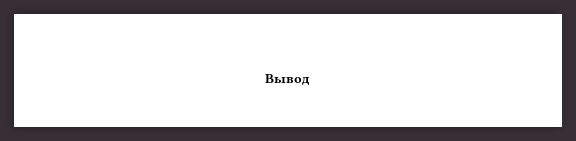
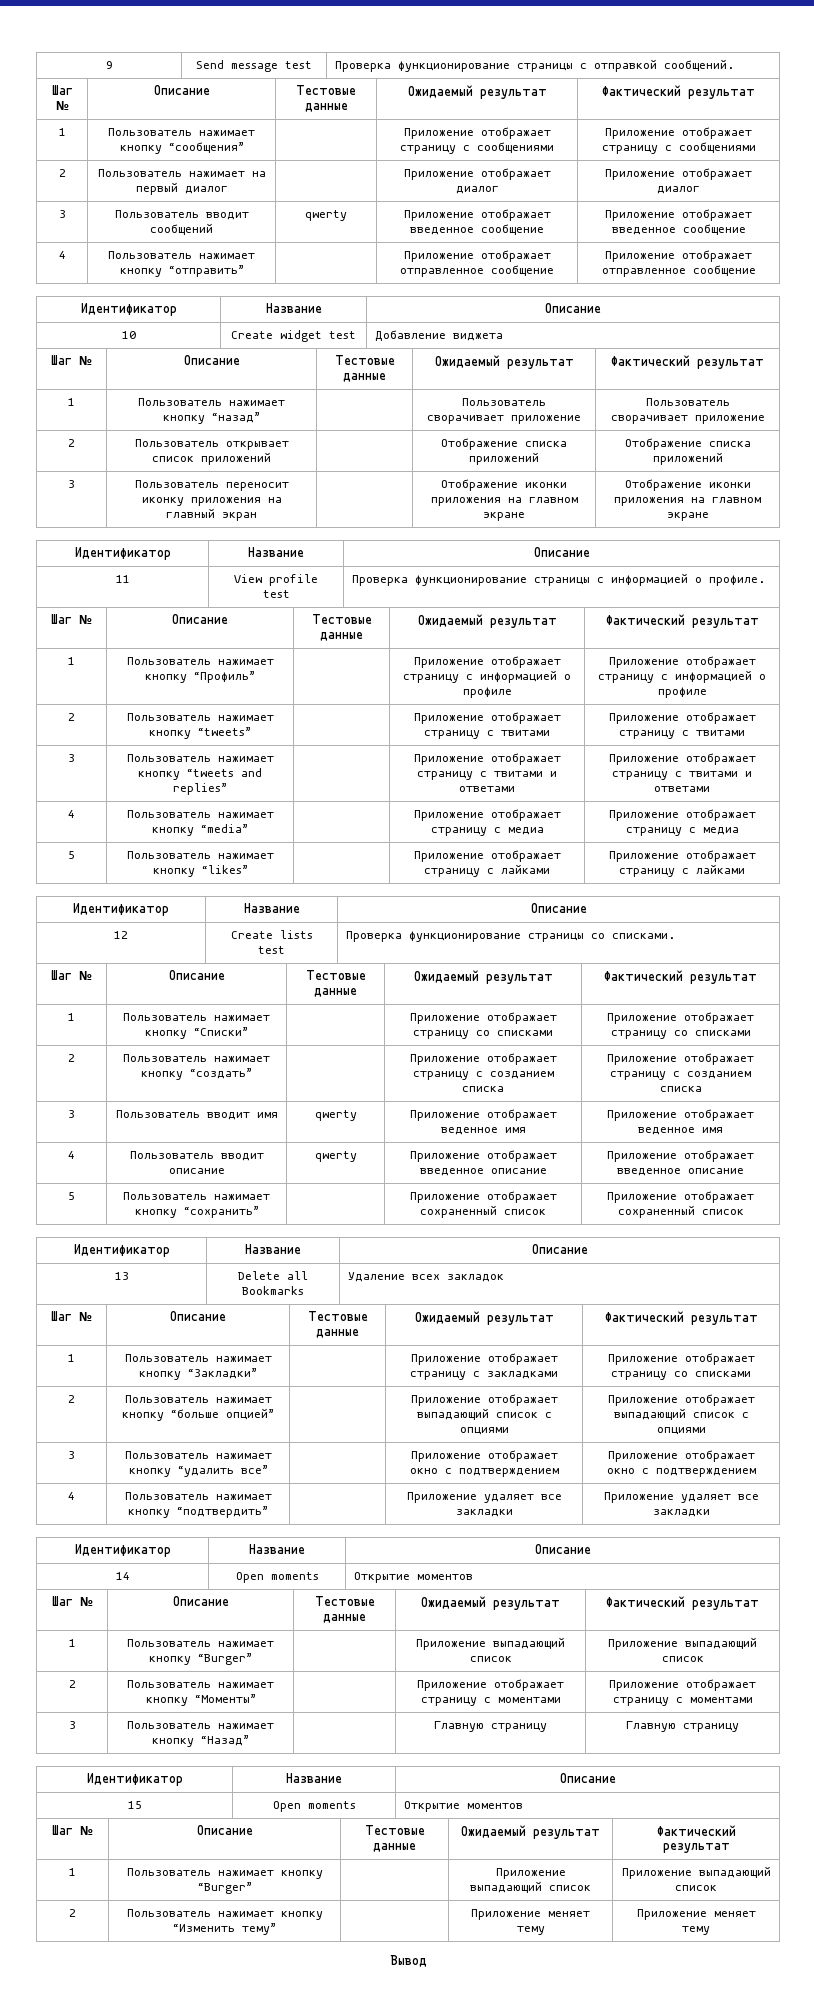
(265, 80) none -> [105,61,113,69] [196,60,312,72] [335,59,735,72] [51,85,73,95] [55,101,69,110] [153,85,210,95] [296,85,356,95] [304,103,348,112] [407,85,547,99] [602,85,755,99] [58,128,66,136] [108,128,255,137] [119,142,244,154] [403,127,551,139] [400,142,554,154] [605,127,752,139] [601,142,756,154] [58,169,66,177] [97,169,266,178] [135,182,228,195] [403,168,551,180] [455,186,499,194] [605,168,752,180] [657,186,700,194] [58,210,66,218] [114,210,249,220] [150,223,213,235] [305,210,347,221] [403,209,551,221] [410,224,544,235] [605,209,752,221] [611,224,746,235] [58,251,66,259] [108,251,255,260] [119,265,244,277] [403,250,551,262] [400,265,554,277] [605,250,752,262] [601,265,756,277] [80,303,177,316] [265,303,322,313] [545,303,601,313] [121,331,136,339] [231,330,356,342] [375,330,504,341] [51,355,92,365] [183,355,240,365] [334,355,395,365] [343,373,386,382] [434,355,574,369] [611,355,764,369] [68,398,75,406] [138,398,285,407] [163,412,260,424] [462,398,546,407] [427,415,581,424] [645,398,730,407] [610,415,765,424] [68,439,75,447] [134,439,289,450] [152,452,271,465] [441,438,567,450] [469,452,539,465] [624,438,751,450] [652,452,723,465] [68,480,75,488] [134,480,289,491] [141,497,282,506] [166,508,257,521] [441,479,567,491] [430,497,578,506] [483,512,525,521] [624,479,751,491] [614,497,761,506] [666,512,709,521] [74,547,171,560] [248,547,304,557] [533,547,590,557] [115,575,130,583] [234,574,318,586] [262,590,290,598] [352,573,766,586] [51,614,92,624] [172,614,228,624] [311,614,372,624] [320,632,363,641] [417,614,557,628] [605,614,759,628] [68,657,75,665] [126,657,274,666] [145,671,255,683] [413,656,561,668] [403,670,571,683] [462,687,512,698] [608,656,756,668] [598,670,766,683] [657,687,707,698] [68,713,75,721] [126,713,274,722] [149,727,251,739] [413,712,561,724] [424,730,550,739] [608,712,756,724] [619,730,745,739] [68,754,75,762] [126,754,274,763] [138,768,262,780] [173,783,227,795] [413,753,561,765] [417,771,557,780] [459,786,515,792] [608,753,756,765] [612,771,752,780] [654,786,710,792] [68,810,75,818] [126,810,274,819] [152,824,248,836] [413,809,561,821] [430,827,544,836] [608,809,756,821] [625,827,739,836] [68,851,75,859] [126,851,274,860] [152,865,248,877] [413,850,561,862] [424,864,550,877] [608,850,756,862] [619,864,745,877] [73,903,169,916] [243,903,300,913] [530,903,587,913] [114,931,128,939] [230,930,313,939] [258,946,285,954] [346,931,676,942] [51,970,92,980] [168,970,225,980] [305,970,366,980] [314,988,357,997] [413,970,553,984] [604,970,757,984] [68,1013,75,1021] [123,1013,270,1022] [145,1027,248,1039] [409,1012,557,1024] [413,1030,553,1039] [607,1012,754,1024] [610,1030,751,1039] [68,1054,75,1062] [123,1054,270,1063] [141,1068,252,1080] [409,1053,557,1065] [412,1071,554,1080] [462,1086,504,1092] [607,1053,754,1065] [610,1071,751,1080] [659,1086,702,1092] [68,1110,75,1118] [115,1110,278,1120] [314,1110,357,1121] [409,1109,557,1121] [440,1127,526,1135] [607,1109,754,1121] [638,1127,723,1135] [68,1151,75,1159] [129,1151,264,1161] [168,1168,225,1174] [314,1151,357,1162] [409,1150,557,1162] [419,1168,547,1176] [607,1150,754,1162] [617,1168,744,1176] [68,1192,75,1200] [123,1192,270,1201] [134,1206,259,1218] [409,1191,557,1203] [420,1205,546,1218] [607,1191,754,1203] [617,1205,744,1218] [73,1244,170,1257] [245,1244,301,1254] [531,1244,588,1254] [114,1272,129,1280] [238,1271,308,1280] [242,1286,304,1295] [348,1272,505,1282] [51,1311,92,1321] [170,1311,226,1321] [307,1311,368,1321] [316,1329,359,1338] [414,1311,554,1325] [604,1311,758,1325] [68,1354,75,1362] [124,1354,272,1363] [139,1368,257,1380] [410,1353,558,1365] [410,1371,558,1380] [607,1353,755,1365] [611,1371,751,1380] [68,1395,75,1403] [124,1395,272,1404] [122,1408,274,1421] [410,1394,558,1406] [416,1408,552,1420] [459,1427,509,1435] [607,1394,755,1406] [613,1408,749,1420] [656,1427,706,1435] [68,1451,75,1459] [124,1451,272,1460] [128,1465,268,1477] [410,1450,558,1462] [409,1468,559,1477] [607,1450,755,1462] [606,1468,756,1477] [68,1492,75,1500] [124,1492,272,1501] [128,1506,268,1518] [406,1492,562,1503] [455,1509,513,1517] [603,1492,759,1503] [652,1509,710,1517] [74,1544,171,1557] [249,1544,305,1554] [534,1544,591,1554] [115,1572,130,1580] [235,1572,319,1583] [354,1572,474,1583] [51,1596,93,1606] [172,1596,229,1606] [314,1596,375,1606] [323,1614,366,1623] [421,1596,560,1610] [606,1596,759,1610] [68,1639,76,1647] [127,1639,274,1648] [149,1653,252,1665] [416,1637,565,1650] [469,1656,512,1662] [608,1637,757,1650] [661,1656,704,1662] [68,1680,76,1688] [127,1680,274,1689] [145,1694,256,1706] [417,1679,564,1691] [420,1697,561,1706] [609,1679,756,1691] [612,1697,753,1706] [68,1721,76,1729] [127,1721,274,1730] [152,1735,249,1747] [434,1721,547,1732] [626,1721,739,1732] [86,1773,183,1786] [286,1773,342,1783] [559,1773,616,1783] [127,1801,142,1809] [272,1801,356,1812] [404,1801,524,1812] [52,1825,93,1835] [196,1825,253,1835] [364,1825,425,1835] [373,1843,416,1852] [461,1825,600,1839] [656,1825,736,1836] [662,1843,730,1853] [69,1868,76,1876] [126,1868,323,1879] [197,1882,252,1894] [495,1868,566,1879] [470,1881,591,1893] [621,1866,771,1879] [675,1885,717,1891] [69,1909,76,1917] [126,1909,323,1920] [173,1923,276,1935] [471,1909,590,1920] [516,1926,545,1935] [636,1909,756,1920] [682,1926,710,1935] 9 | Send message test | Проверка функционирование страницы с отправкой сообщений. // Шаг № | Описание | Тестовые данные | Ожидаемый результат | Фактический результат // 1 | Пользователь нажимает кнопку “сообщения” | | Приложение отображает страницу c сообщениями | Приложение отображает страницу c сообщениями // 2 | Пользователь нажимает на первый диалог | | Приложение отображает диалог | Приложение отображает диалог // 3 | Пользователь вводит сообщений | qwerty | Приложение отображает введенное сообщение | Приложение отображает введенное сообщение // 4 | Пользователь нажимает кнопку “отправить” | | Приложение отображает отправленное сообщение | Приложение отображает отправленное сообщение // Идентификатор | Название | Описание // 10 | Create widget test | Добавление виджета // Шаг № | Описание | Тестовые данные | Ожидаемый результат | Фактический результат // 1 | Пользователь нажимает кнопку “назад” | | Пользователь сворачивает приложение | Пользователь сворачивает приложение // 2 | Пользователь открывает список приложений | | Отображение списка приложений | Отображение списка приложений // 3 | Пользователь переносит иконку приложения на главный экран | | Отображение иконки приложения на главном экране | Отображение иконки приложения на главном экране // Идентификатор | Название | Описание // 11 | View profile test | Проверка функционирование страницы с информацией о профиле. // Шаг № | Описание | Тестовые данные | Ожидаемый результат | Фактический результат // 1 | Пользователь нажимает кнопку “Профиль” | | Приложение отображает страницу c информацией о профиле | Приложение отображает страницу c информацией о профиле // 2 | Пользователь нажимает кнопку “tweets” | | Приложение отображает страницу c твитами | Приложение отображает страницу c твитами // 3 | Пользователь нажимает кнопку “tweets and replies” | | Приложение отображает страницу c твитами и ответами | Приложение отображает страницу c твитами и ответами // 4 | Пользователь нажимает кнопку “media” | | Приложение отображает страницу c медиа | Приложение отображает страницу c медиа // 5 | Пользователь нажимает кнопку “likes” | | Приложение отображает страницу c лайками | Приложение отображает страницу c лайками // Идентификатор | Название | Описание // 12 | Create lists test | Проверка функционирование страницы со списками. // Шаг № | Описание | Тестовые данные | Ожидаемый результат | Фактический результат // 1 | Пользователь нажимает кнопку “Списки” | | Приложение отображает страницу cо списками | Приложение отображает страницу cо списками // 2 | Пользователь нажимает кнопку “создать” | | Приложение отображает страницу c созданием списка | Приложение отображает страницу c созданием списка // 3 | Пользователь вводит имя | qwerty | Приложение отображает веденное имя | Приложение отображает веденное имя // 4 | Пользователь вводит описание | qwerty | Приложение отображает введенное описание | Приложение отображает введенное описание // 5 | Пользователь нажимает кнопку “сохранить” | | Приложение отображает сохраненный список | Приложение отображает сохраненный список // Идентификатор | Название | Описание // 13 | Delete all Bookmarks | Удаление всех закладок // Шаг № | Описание | Тестовые данные | Ожидаемый результат | Фактический результат // 1 | Пользователь нажимает кнопку “Закладки” | | Приложение отображает страницу с закладками | Приложение отображает страницу cо списками // 2 | Пользователь нажимает кнопку “больше опцией” | | Приложение отображает выпадающий список с опциями | Приложение отображает выпадающий список с опциями // 3 | Пользователь нажимает кнопку “удалить все” | | Приложение отображает окно с подтверждением | Приложение отображает окно с подтверждением // 4 | Пользователь нажимает кнопку “подтвердить” | | Приложение удаляет все закладки | Приложение удаляет все закладки // Идентификатор | Название | Описание // 14 | Open moments | Открытие моментов // Шаг № | Описание | Тестовые данные | Ожидаемый результат | Фактический результат // 1 | Пользователь нажимает кнопку “Burger” | | Приложение выпадающий список | Приложение выпадающий список // 2 | Пользователь нажимает кнопку “Моменты” | | Приложение отображает страницу с моментами | Приложение отображает страницу с моментами // 3 | Пользователь нажимает кнопку “Назад” | | Главную страницу | Главную страницу // Идентификатор | Название | Описание // 15 | Open moments | Открытие моментов // Шаг № | Описание | Тестовые данные | Ожидаемый результат | Фактический результат // 1 | Пользователь нажимает кнопку “Burger” | | Приложение выпадающий список | Приложение выпадающий список // 2 | Пользователь нажимает кнопку “Изменить тему” | | Приложение меняет тему | Приложение меняет тему //

